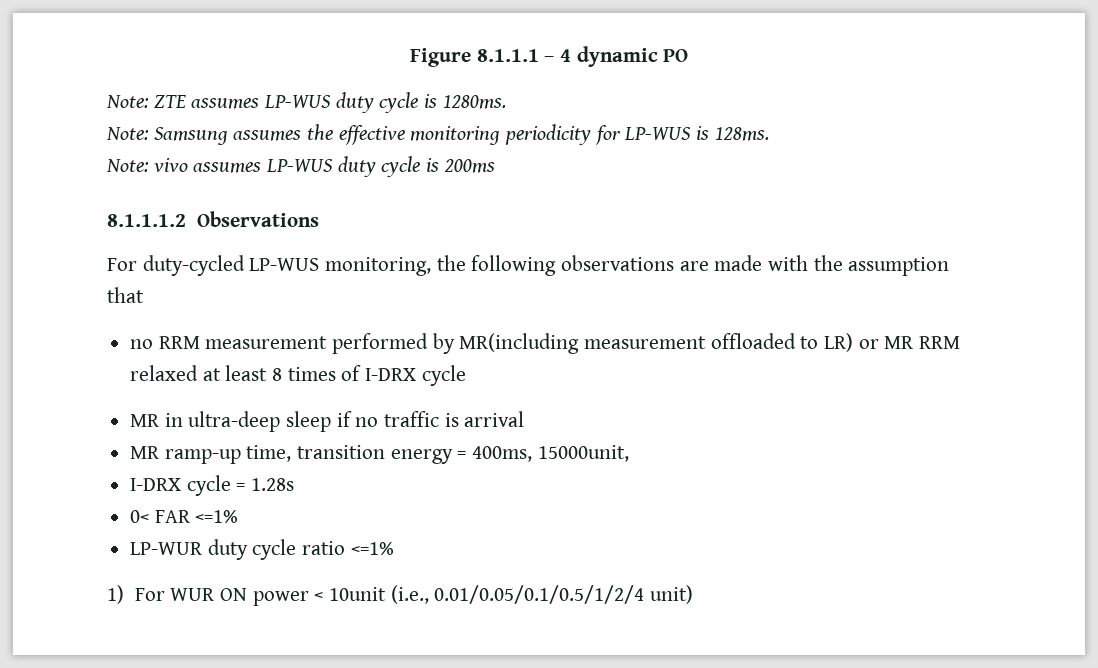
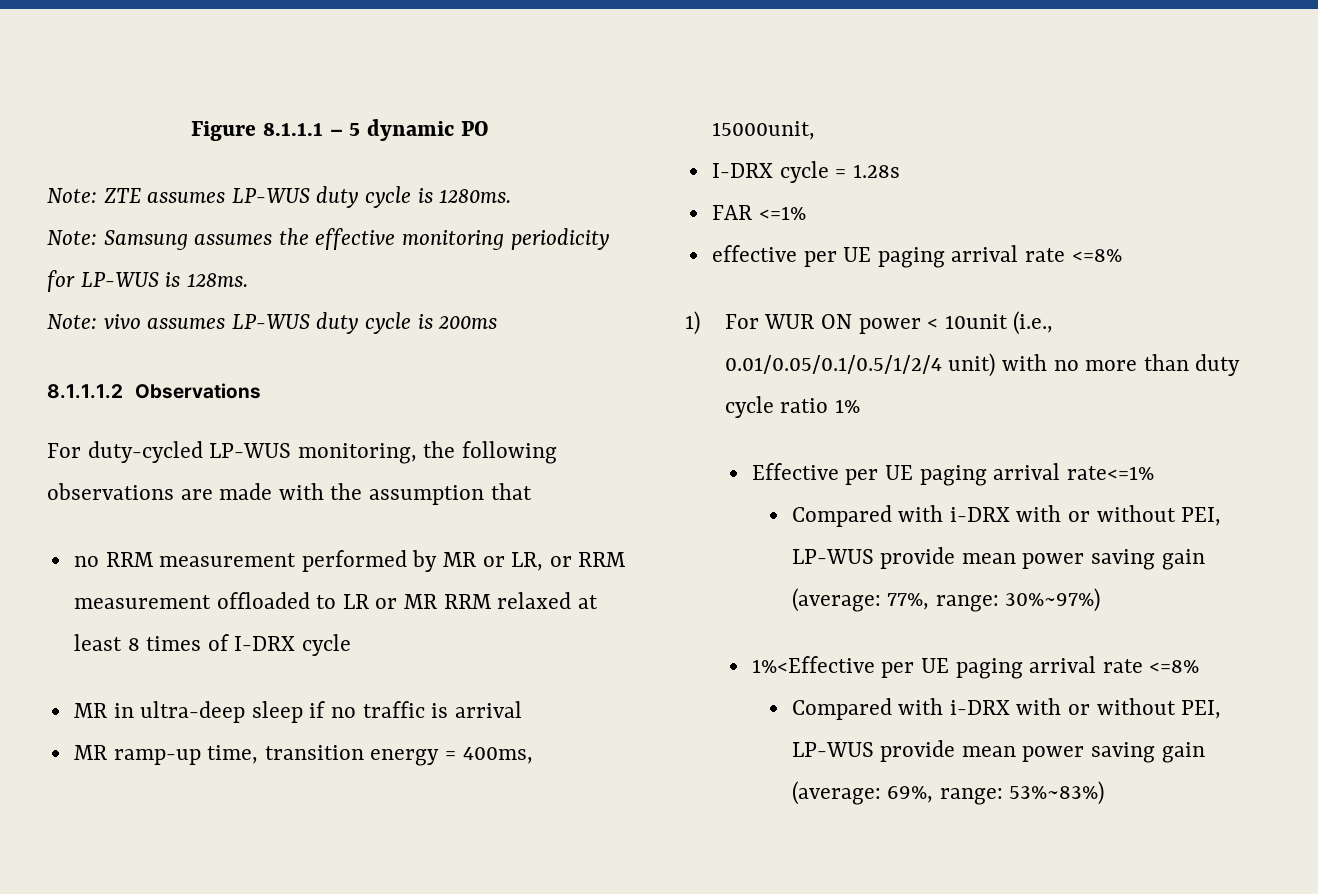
[559,49,571,62] 4 -> [349,123,361,136] 5
[459,333,580,354] MR(including -> [443,552,627,571] MR or LR, or RRM
[824,333,854,352] LR) -> [342,594,369,609] LR
[130,510,150,523] 0< -> (900, 171) none
[130,539,394,560] LP-WUR duty cycle ratio <=1% -> [711,245,1122,268] effective per UE paging arrival rate <=8%
(693, 594) none -> [1002,354,1241,376] [724,396,861,418] [751,463,1154,486] [791,505,1222,527] [791,547,1205,570] [791,588,1101,612] [751,656,1200,679] [791,698,1222,720] [791,740,1205,763] [791,781,1105,805] with no more than duty cycle ratio 1% // Effective per UE paging arrival rate<=1% // Compared with i-DRX with or without PEI, LP-WUS provide mean power saving gain (average: 77%, range: 30%~97%) // 1%<Effective per UE paging arrival rate <=8% // Compared with i-DRX with or without PEI, LP-WUS provide mean power saving gain (average: 69%, range: 53%~83%)

